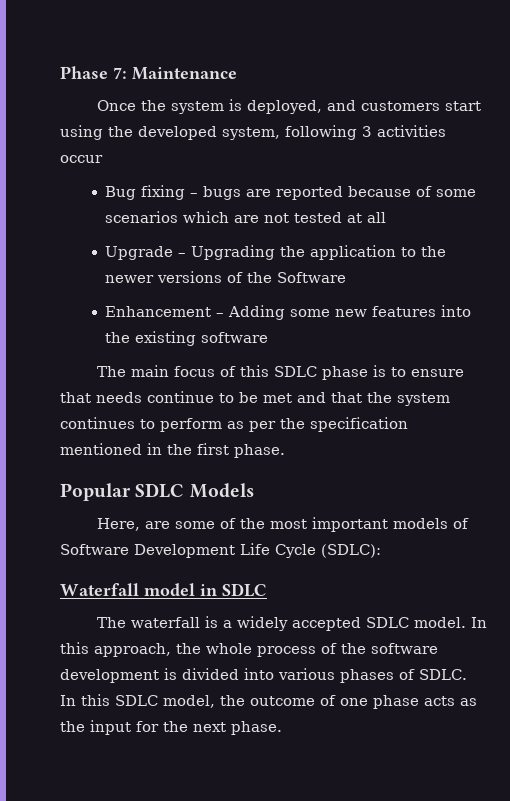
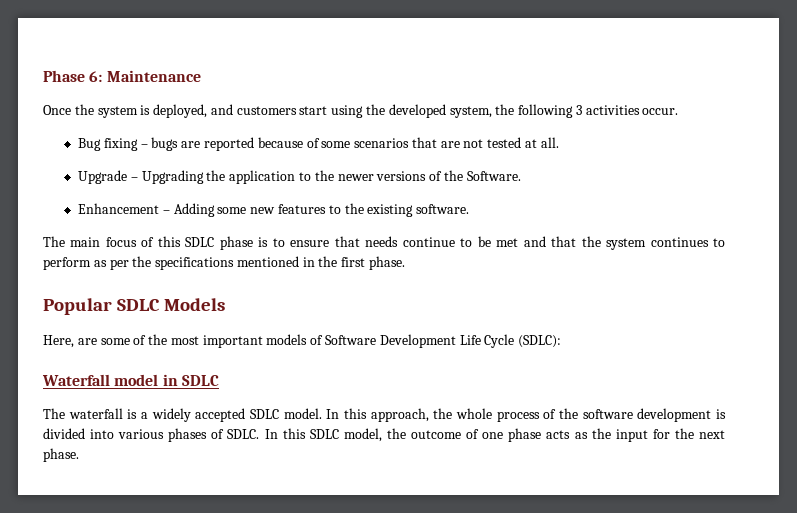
[113,67,127,79] 7: -> [89,71,103,82] 6:
(280, 133) none -> [495,104,515,115] the
[60,155,103,163] occur -> [642,108,679,115] occur.
[183,211,230,223] which -> [411,137,437,148] that
[367,212,387,223] all -> [540,137,559,148] all.
[277,272,347,283] Software -> [466,171,521,181] Software.
[441,305,472,317] into -> [328,205,341,214] to
[201,332,269,343] software -> [416,204,470,214] software.
[310,417,408,432] specification -> [155,257,235,270] specifications

